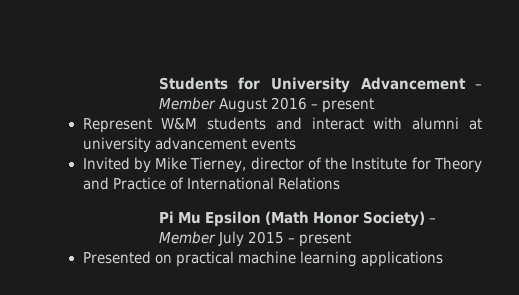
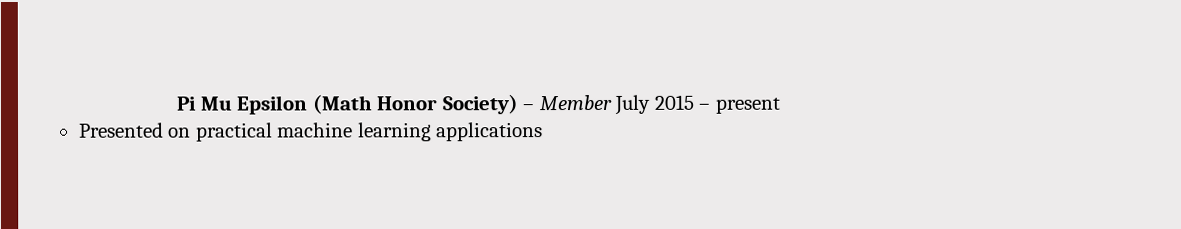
[158,77,482,93] [158,97,375,113] [82,117,482,133] [82,137,296,153] [82,157,482,173] [82,177,340,190] Students for University Advancement – Member August 2016 – present // Represent W&M students and interact with alumni at university advancement events // Invited by Mike Tierney, director of the Institute for Theory and Practice of International Relations // -> (175, 103) none

